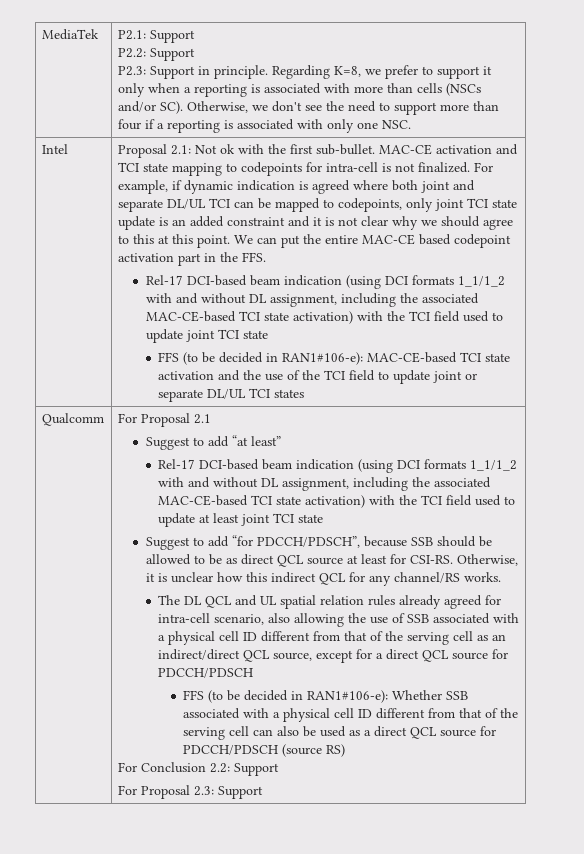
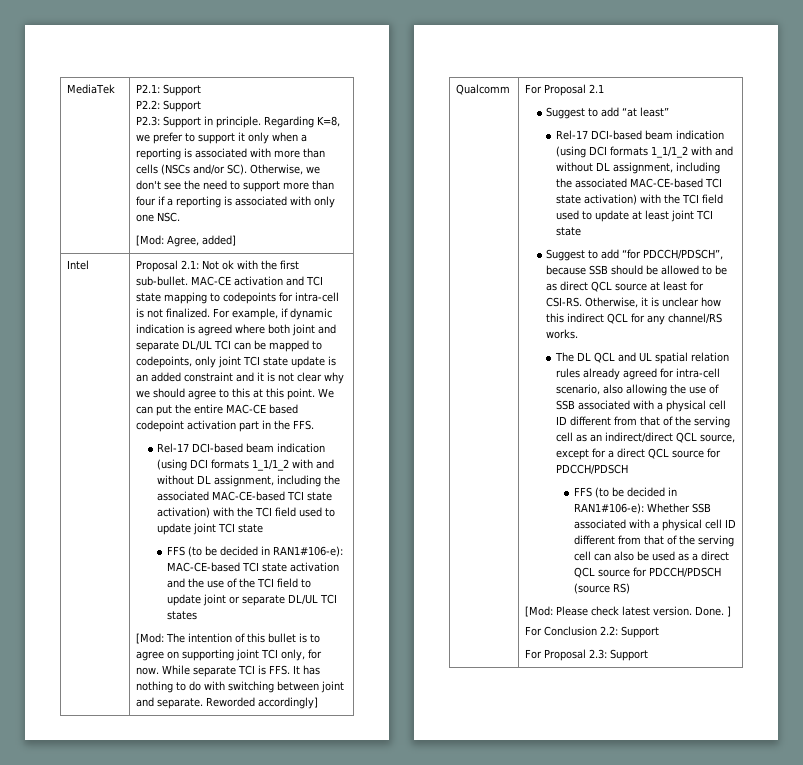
(411, 124) none -> [136,235,237,247] // [Mod: Agree, added]
(305, 393) none -> [136,633,321,644] [136,649,323,661] [136,665,321,677] [136,681,345,693] [136,697,319,709] // [Mod: The intention of this bullet is to agree on supporting joint TCI only, for now. While separate TCI is FFS. It has nothing to do with switching between joint and separate. Reworded accordingly]
(346, 750) none -> [525,606,732,617] // [Mod: Please check latest version. Done. ]

